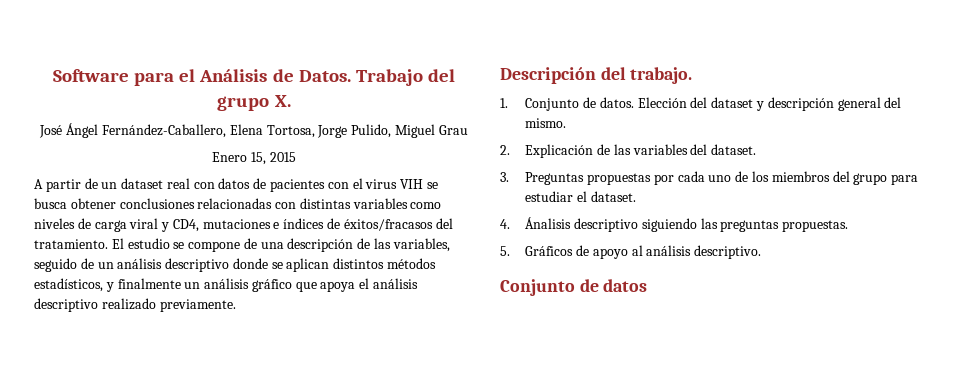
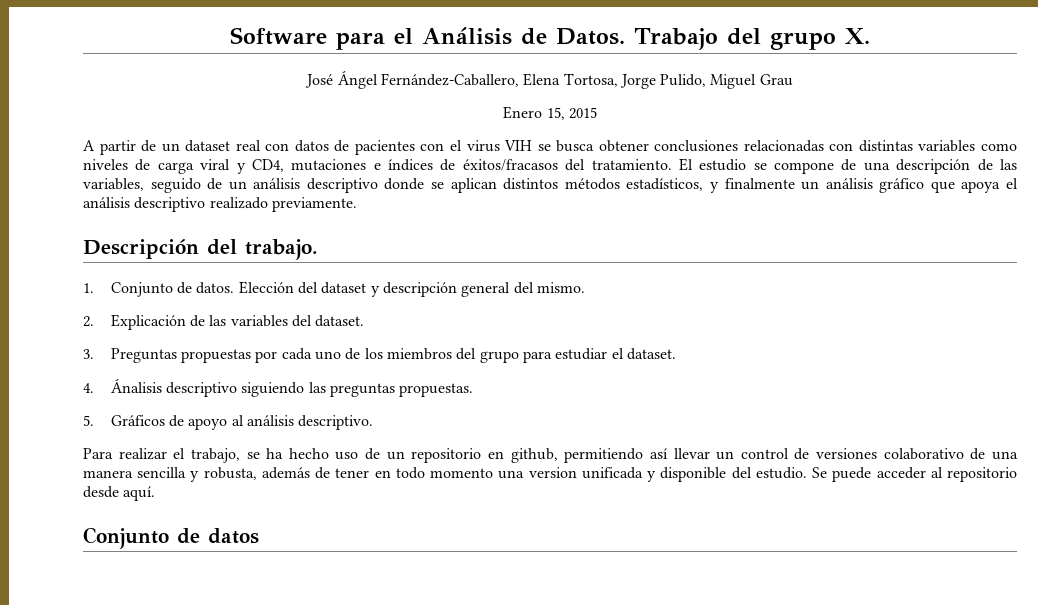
(762, 252) none -> [83,448,1018,463] [83,467,1017,482] [83,486,156,501] // Para realizar el trabajo, se ha hecho uso de un repositorio en github, permitiendo así llevar un control de versiones colaborativo de una manera sencilla y robusta, además de tener en todo momento una version unificada y disponible del estudio. Se puede acceder al repositorio desde aquí.

